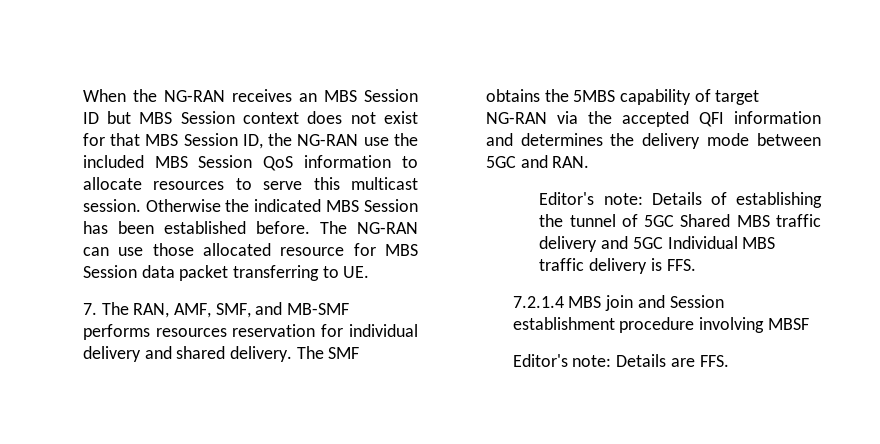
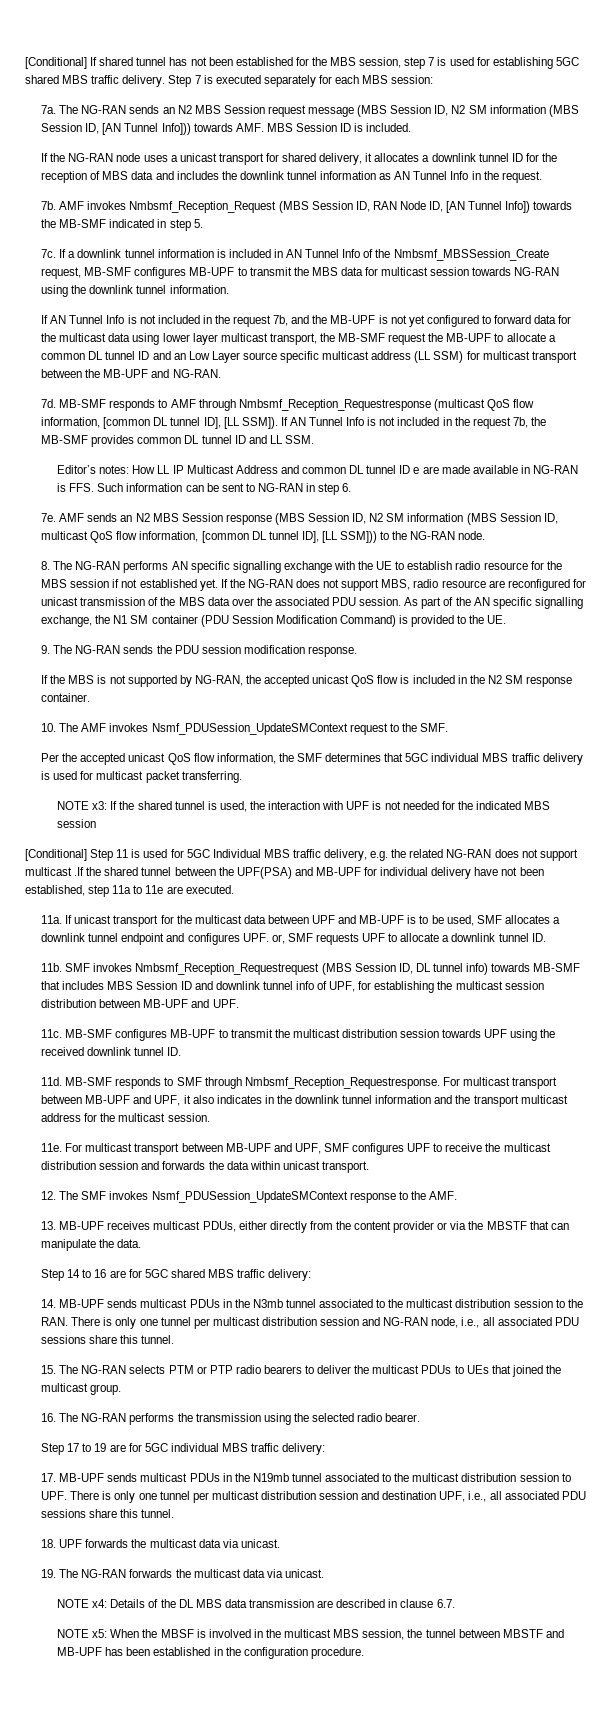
[82,89,418,102] [82,111,419,124] [82,133,418,149] [82,155,418,171] [82,177,418,190] [82,199,418,212] [82,221,418,234] [82,243,418,256] [82,265,370,281] [82,302,350,318] [82,324,418,340] [82,346,360,362] [485,89,760,105] [485,111,821,127] [485,133,821,149] [485,155,590,168] [539,192,822,208] [539,214,821,227] [539,236,776,252] [539,258,696,274] [512,295,724,311] [512,317,809,333] [512,354,729,367] When the NG-RAN receives an MBS Session ID but MBS Session context does not exist for that MBS Session ID, the NG-RAN use the included MBS Session QoS information to allocate resources to serve this multicast session. Otherwise the indicated MBS Session has been established before. The NG-RAN can use those allocated resource for MBS Session data packet transferring to UE. // 7. The RAN, AMF, SMF, and MB-SMF performs resources reservation for individual delivery and shared delivery. The SMF obtains the 5MBS capability of target NG-RAN via the accepted QFI information and determines the delivery mode between 5GC and RAN. // Editor's note: Details of establishing the tunnel of 5GC Shared MBS traffic delivery and 5GC Individual MBS traffic delivery is FFS. // 7.2.1.4 MBS join and Session establishment procedure involving MBSF // Editor's note: Details are FFS. -> [25,57,579,69] [25,75,434,87] [41,105,579,117] [41,123,412,135] [41,153,557,165] [41,171,542,183] [41,201,573,213] [41,219,203,231] [41,249,549,261] [41,267,560,279] [41,285,229,297] [41,315,572,327] [41,333,556,345] [41,351,577,363] [41,369,221,378] [41,399,535,411] [41,417,546,429] [41,435,314,447] [57,465,578,474] [57,483,352,495] [41,513,558,525] [41,531,486,543] [41,561,562,573] [41,579,586,591] [41,597,583,609] [41,615,507,627] [41,645,357,657] [41,675,573,687] [41,693,91,702] [41,723,448,735] [41,753,583,765] [41,771,242,783] [57,801,551,812] [57,819,97,828] [25,849,578,861] [25,867,544,879] [25,885,234,897] [41,915,560,927] [41,933,546,945] [41,963,581,975] [41,981,544,993] [41,999,239,1008] [41,1029,556,1041] [41,1047,182,1056] [41,1077,558,1089] [41,1095,568,1107] [41,1113,210,1122] [41,1143,551,1155] [41,1161,369,1173] [41,1191,457,1203] [41,1221,569,1233] [41,1239,142,1251] [41,1269,312,1281] [41,1299,583,1308] [41,1317,579,1329] [41,1335,175,1344] [41,1365,561,1377] [41,1383,122,1395] [41,1413,421,1425] [41,1443,326,1455] [41,1473,571,1482] [41,1491,586,1503] [41,1509,175,1518] [41,1539,280,1548] [41,1569,324,1578] [57,1599,455,1608] [57,1629,564,1640] [57,1647,364,1659] [Conditional] If shared tunnel has not been established for the MBS session, step 7 is used for establishing 5GC shared MBS traffic delivery. Step 7 is executed separately for each MBS session: // 7a. The NG-RAN sends an N2 MBS Session request message (MBS Session ID, N2 SM information (MBS Session ID, [AN Tunnel Info])) towards AMF. MBS Session ID is included. // If the NG-RAN node uses a unicast transport for shared delivery, it allocates a downlink tunnel ID for the reception of MBS data and includes the downlink tunnel information as AN Tunnel Info in the request. // 7b. AMF invokes Nmbsmf_Reception_Request (MBS Session ID, RAN Node ID, [AN Tunnel Info]) towards the MB-SMF indicated in step 5. // 7c. If a downlink tunnel information is included in AN Tunnel Info of the Nmbsmf_MBSSession_Create request, MB-SMF configures MB-UPF to transmit the MBS data for multicast session towards NG-RAN using the downlink tunnel information. // If AN Tunnel Info is not included in the request 7b, and the MB-UPF is not yet configured to forward data for the multicast data using lower layer multicast transport, the MB-SMF request the MB-UPF to allocate a common DL tunnel ID and an Low Layer source specific multicast address (LL SSM) for multicast transport between the MB-UPF and NG-RAN. // 7d. MB-SMF responds to AMF through Nmbsmf_Reception_Requestresponse (multicast QoS flow information, [common DL tunnel ID], [LL SSM]). If AN Tunnel Info is not included in the request 7b, the MB-SMF provides common DL tunnel ID and LL SSM. // Editor’s notes: How LL IP Multicast Address and common DL tunnel ID e are made available in NG-RAN is FFS. Such information can be sent to NG-RAN in step 6. // 7e. AMF sends an N2 MBS Session response (MBS Session ID, N2 SM information (MBS Session ID, multicast QoS flow information, [common DL tunnel ID], [LL SSM])) to the NG-RAN node. // 8. The NG-RAN performs AN specific signalling exchange with the UE to establish radio resource for the MBS session if not established yet. If the NG-RAN does not support MBS, radio resource are reconfigured for unicast transmission of the MBS data over the associated PDU session. As part of the AN specific signalling exchange, the N1 SM container (PDU Session Modification Command) is provided to the UE. // 9. The NG-RAN sends the PDU session modification response. // If the MBS is not supported by NG-RAN, the accepted unicast QoS flow is included in the N2 SM response container. // 10. The AMF invokes Nsmf_PDUSession_UpdateSMContext request to the SMF. // Per the accepted unicast QoS flow information, the SMF determines that 5GC individual MBS traffic delivery is used for multicast packet transferring. // NOTE x3: If the shared tunnel is used, the interaction with UPF is not needed for the indicated MBS session // [Conditional] Step 11 is used for 5GC Individual MBS traffic delivery, e.g. the related NG-RAN does not support multicast .If the shared tunnel between the UPF(PSA) and MB-UPF for individual delivery have not been established, step 11a to 11e are executed. // 11a. If unicast transport for the multicast data between UPF and MB-UPF is to be used, SMF allocates a downlink tunnel endpoint and configures UPF. or, SMF requests UPF to allocate a downlink tunnel ID. // 11b. SMF invokes Nmbsmf_Reception_Requestrequest (MBS Session ID, DL tunnel info) towards MB-SMF that includes MBS Session ID and downlink tunnel info of UPF, for establishing the multicast session distribution between MB-UPF and UPF. // 11c. MB-SMF configures MB-UPF to transmit the multicast distribution session towards UPF using the received downlink tunnel ID. // 11d. MB-SMF responds to SMF through Nmbsmf_Reception_Requestresponse. For multicast transport between MB-UPF and UPF, it also indicates in the downlink tunnel information and the transport multicast address for the multicast session. // 11e. For multicast transport between MB-UPF and UPF, SMF configures UPF to receive the multicast distribution session and forwards the data within unicast transport. // 12. The SMF invokes Nsmf_PDUSession_UpdateSMContext response to the AMF. // 13. MB-UPF receives multicast PDUs, either directly from the content provider or via the MBSTF that can manipulate the data. // Step 14 to 16 are for 5GC shared MBS traffic delivery: // 14. MB-UPF sends multicast PDUs in the N3mb tunnel associated to the multicast distribution session to the RAN. There is only one tunnel per multicast distribution session and NG-RAN node, i.e., all associated PDU sessions share this tunnel. // 15. The NG-RAN selects PTM or PTP radio bearers to deliver the multicast PDUs to UEs that joined the multicast group. // 16. The NG-RAN performs the transmission using the selected radio bearer. // Step 17 to 19 are for 5GC individual MBS traffic delivery: // 17. MB-UPF sends multicast PDUs in the N19mb tunnel associated to the multicast distribution session to UPF. There is only one tunnel per multicast distribution session and destination UPF, i.e., all associated PDU sessions share this tunnel. // 18. UPF forwards the multicast data via unicast. // 19. The NG-RAN forwards the multicast data via unicast. // NOTE x4: Details of the DL MBS data transmission are described in clause 6.7. // NOTE x5: When the MBSF is involved in the multicast MBS session, the tunnel between MBSTF and MB-UPF has been established in the configuration procedure.

